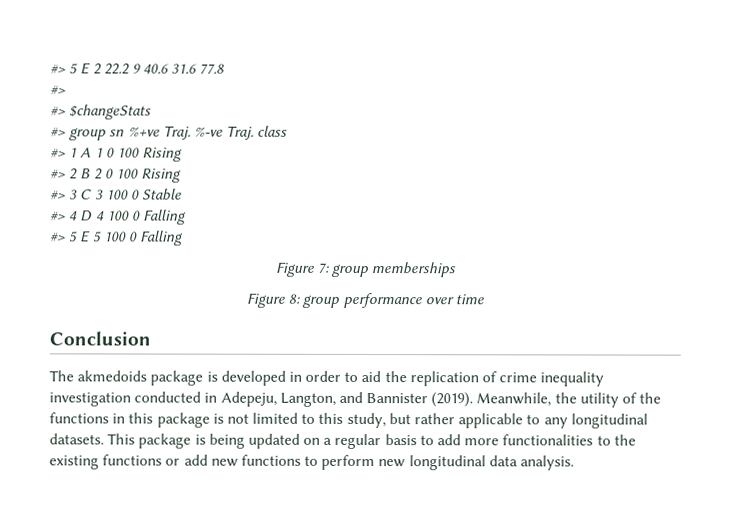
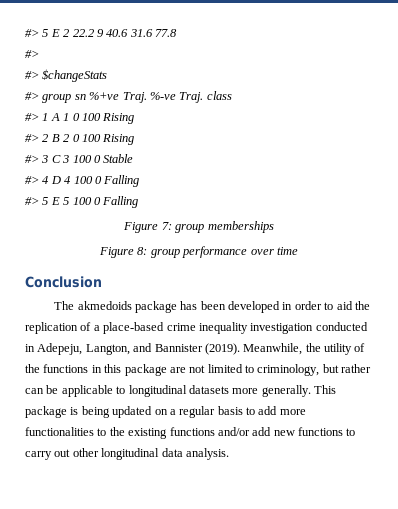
[206,371,218,382] is -> [180,301,226,310] has been
(498, 377) none -> [93,322,165,334] a place-based
[212,413,224,424] is -> [169,367,186,373] are
[318,412,648,429] [49,433,104,445] this study, but rather applicable to any longitudinal datasets. -> [257,364,372,376] [25,385,311,397] criminology, but rather can be applicable to longitudinal datasets more generally.
[165,458,181,466] or -> [217,427,250,436] and/or
[321,454,406,471] perform new -> [25,448,99,460] carry out other

